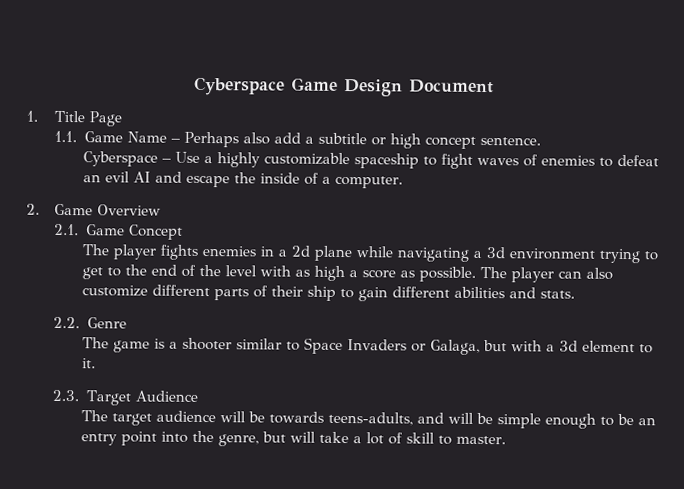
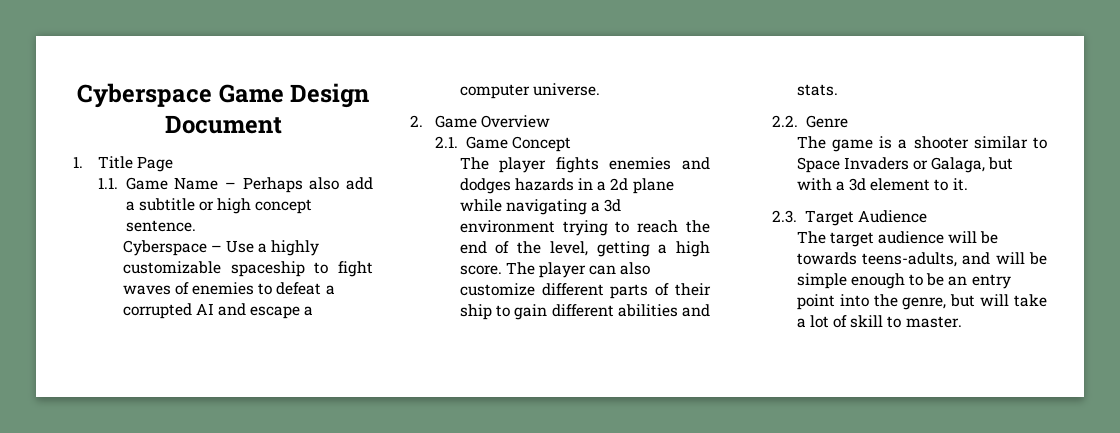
[82,171,130,183] an evil -> [325,285,335,295] [122,303,192,319] a corrupted
[233,172,403,189] the inside of a computer. -> [304,306,314,316] [459,83,600,99] a computer universe.
(256, 251) none -> [682,157,710,170] [459,178,574,194] and dodges hazards
[81,267,121,280] get to -> [637,220,679,233] reach
[224,265,476,282] level with as high a score as possible. -> [549,241,710,257] [459,265,502,275] level, getting a high score.

